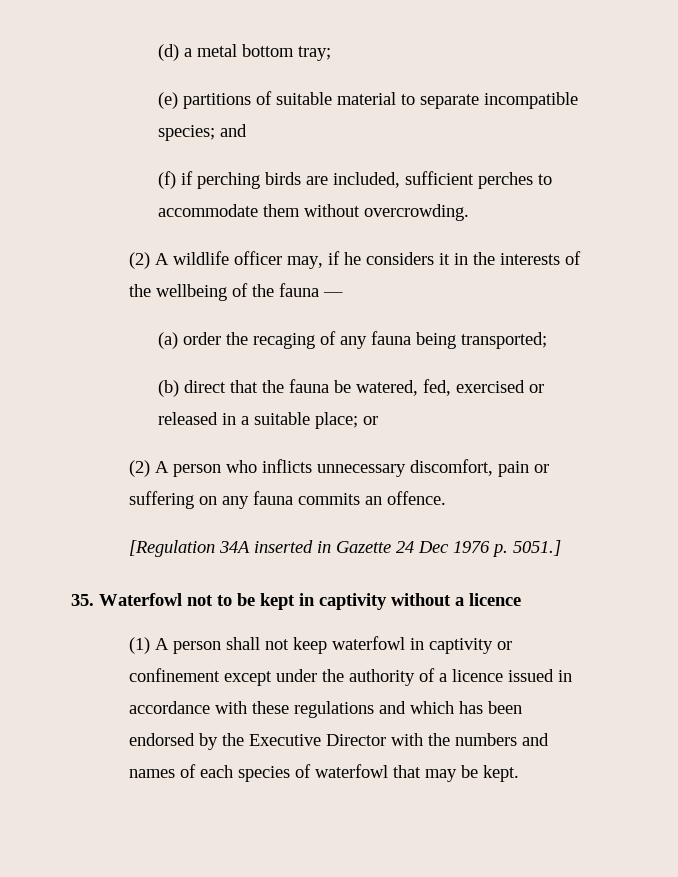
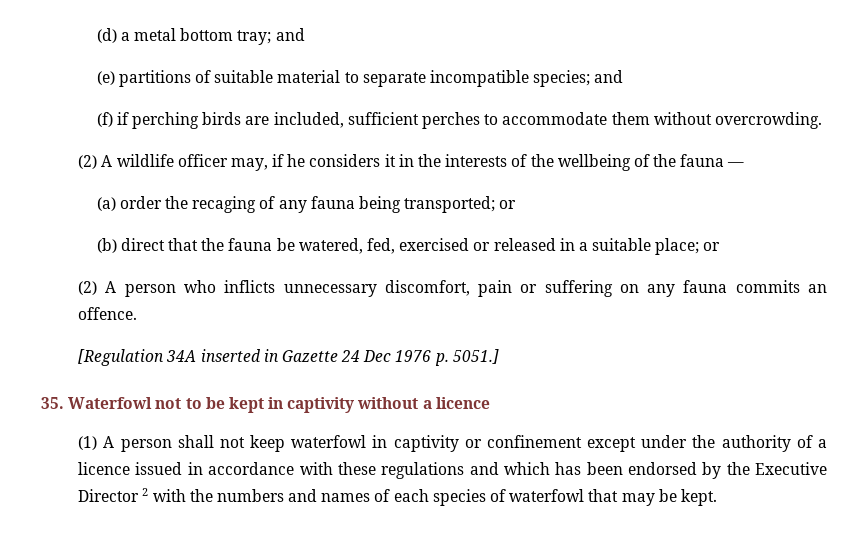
(331, 53) none -> [275,28,305,41] and
(547, 340) none -> [499,200,517,209] or
(386, 740) none -> [142,488,149,496] 2

